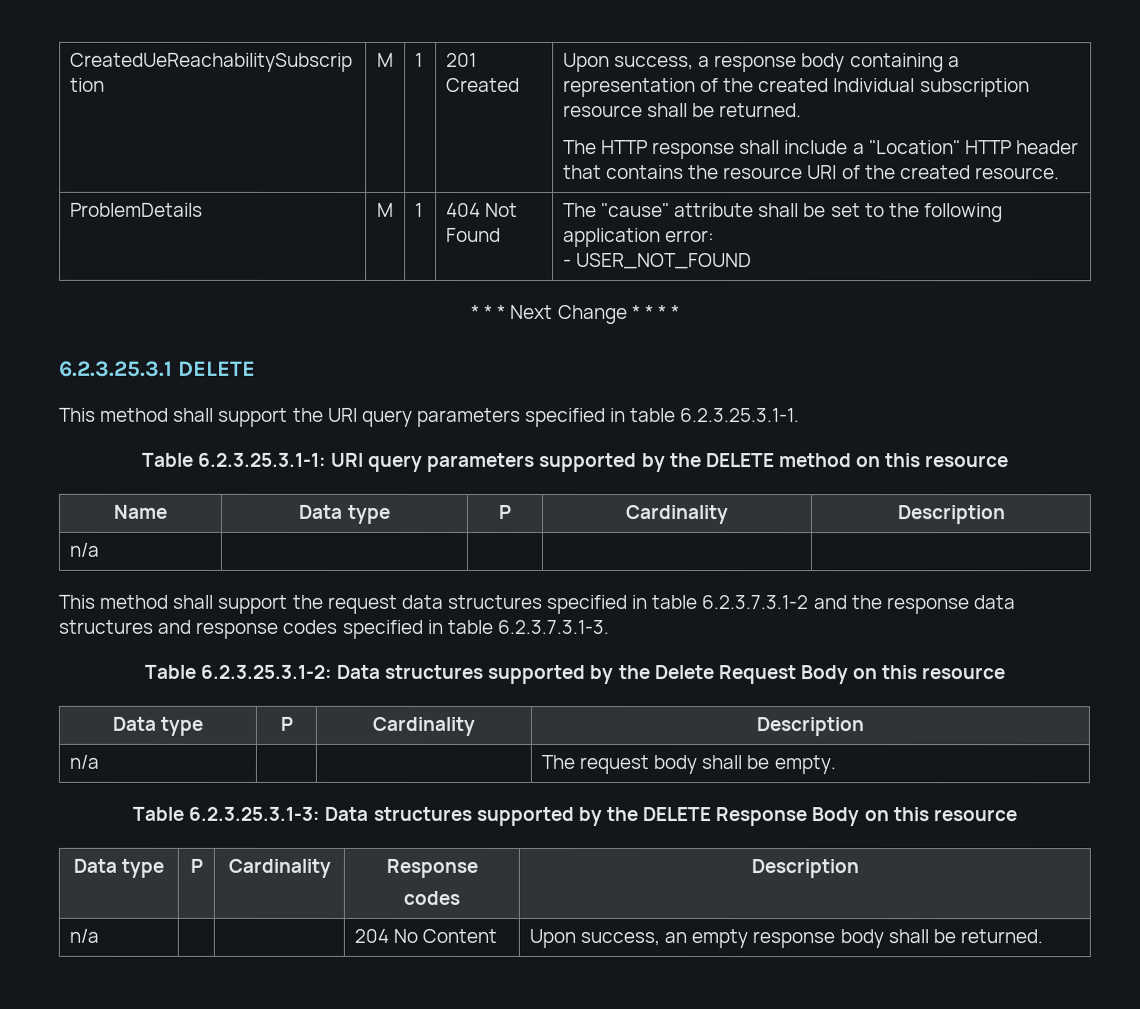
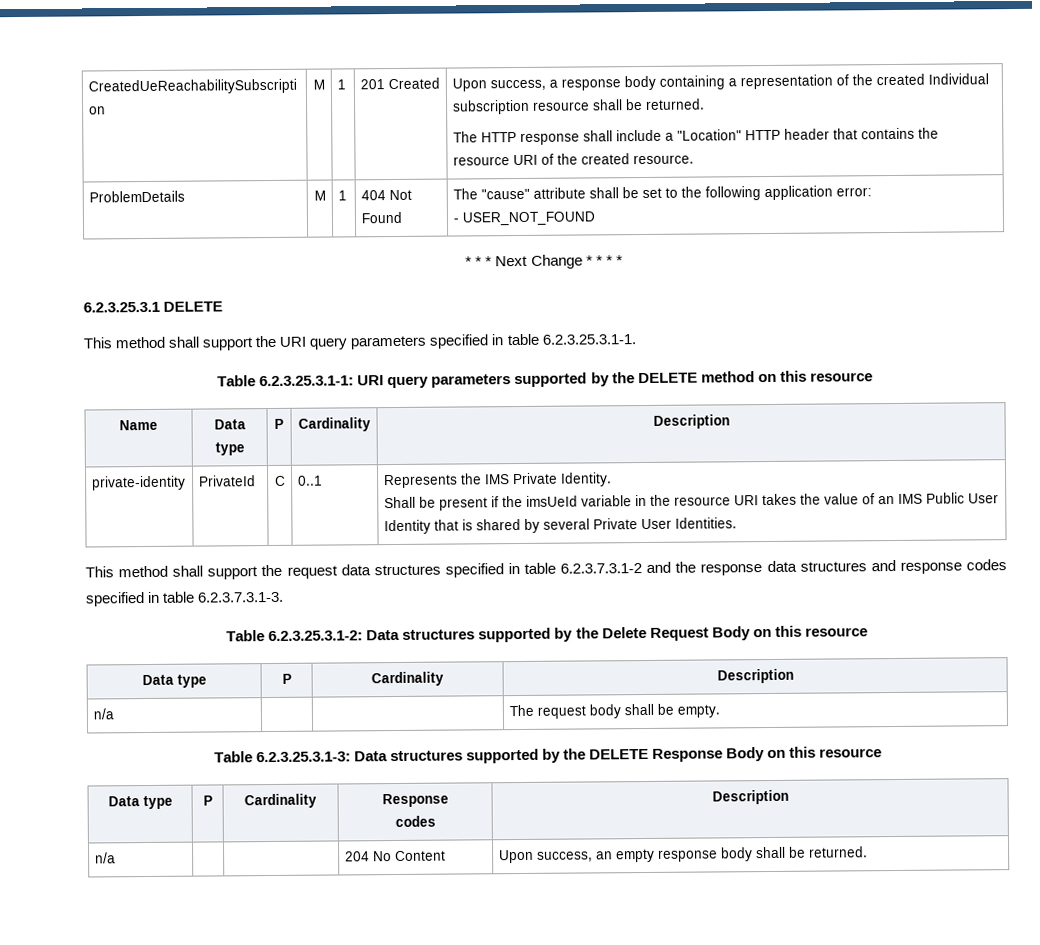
[68,542,99,557] n/a | | | | -> [91,475,186,491] [198,475,256,487] [274,475,286,486] [297,475,323,486] [383,472,612,489] [383,492,999,511] [383,517,737,535] private-identity | PrivateId | C | 0..1 | Represents the IMS Private Identity. // Shall be present if the imsUeId variable in the resource URI takes the value of an IMS Public User Identity that is shared by several Private User Identities.

